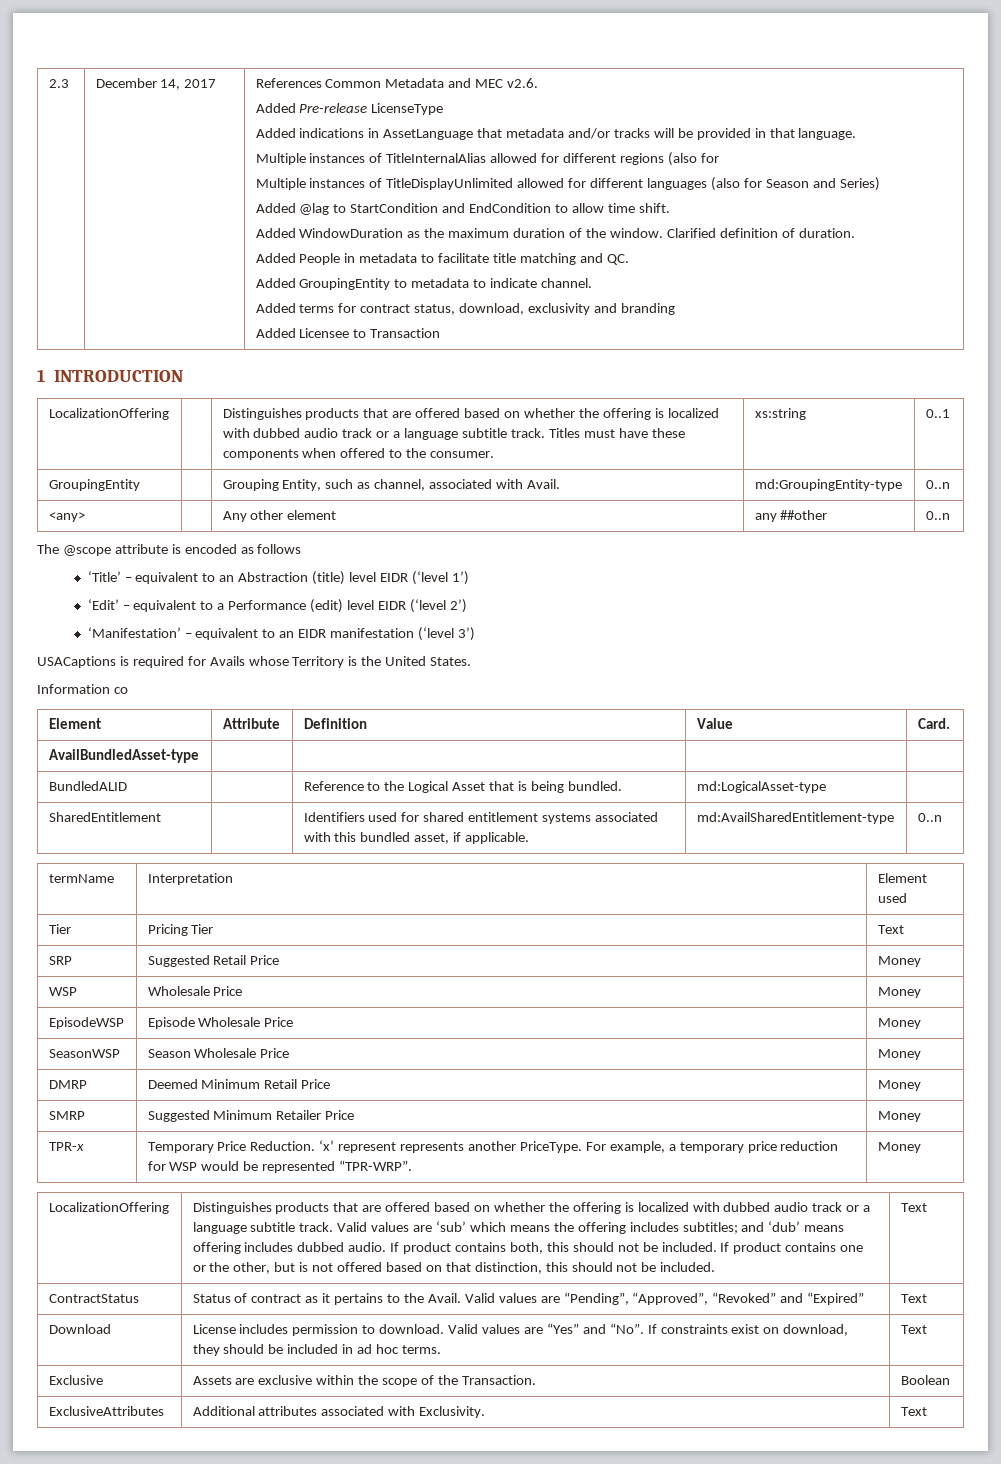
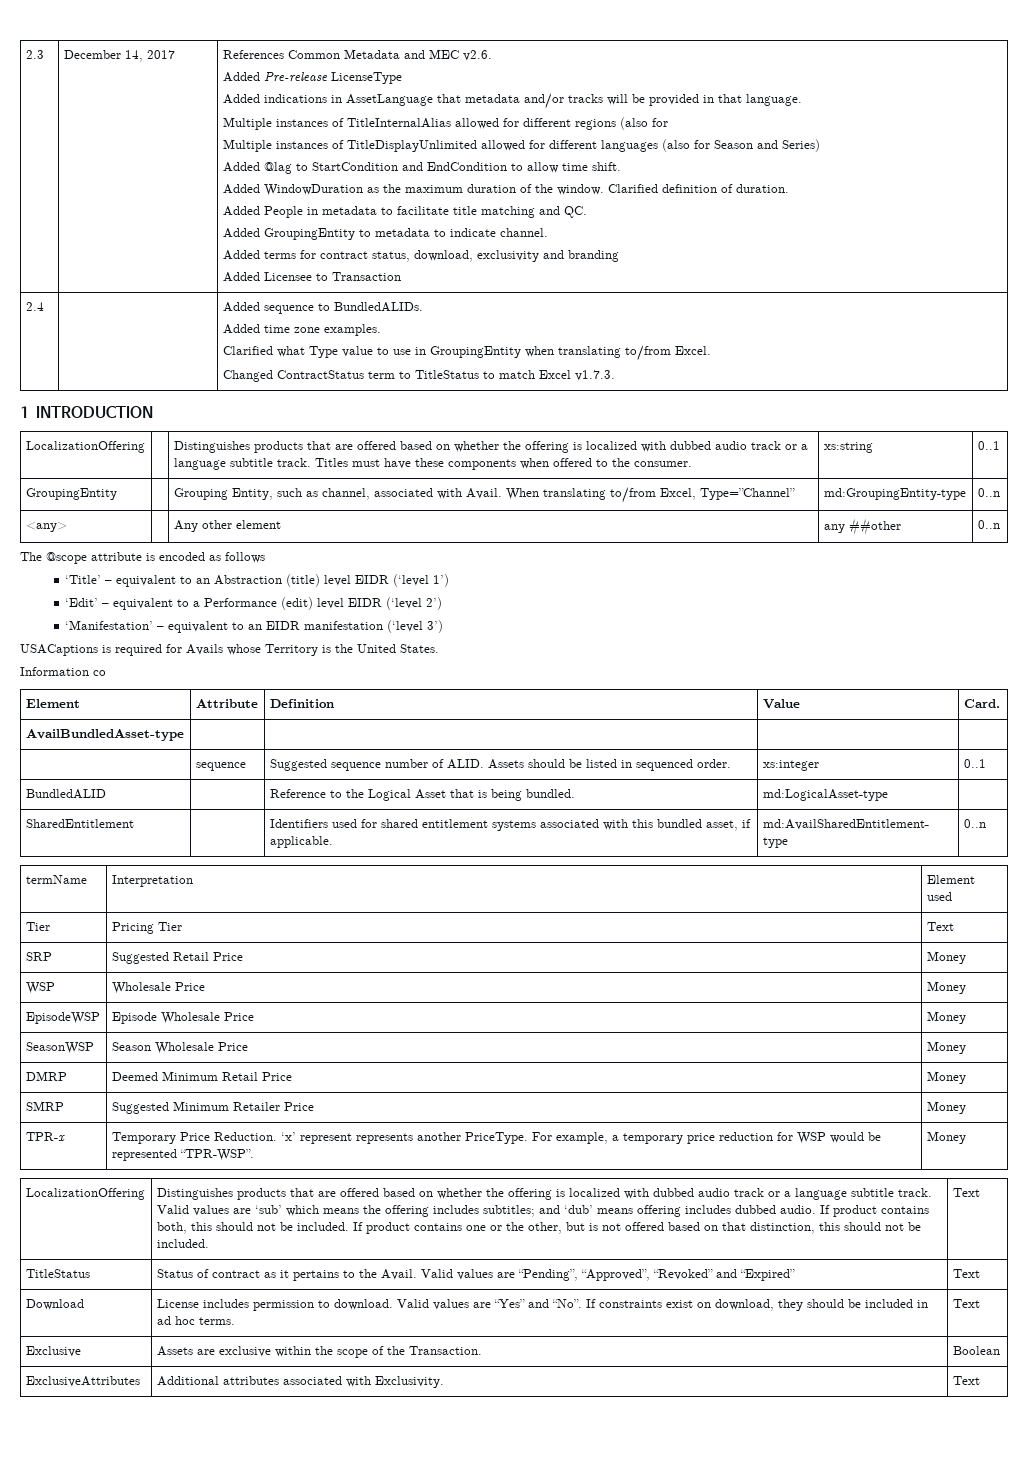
(441, 333) none -> [25,302,44,311] [222,302,423,314] [222,324,381,336] [222,345,711,361] [222,370,615,382] // 2.4 | | Added sequence to BundledALIDs. // Added time zone examples. // Clarified what Type value to use in GroupingEntity when translating to/from Excel. // Changed ContractStatus term to TitleStatus to match Excel v1.7.3.
(560, 484) none -> [505,487,795,503] When translating to/from Excel, Type=”Channel”
(199, 756) none -> [195,762,246,771] [269,759,731,771] [762,760,819,771] [963,759,986,768] // | sequence | Suggested sequence number of ALID. Assets should be listed in sequenced order. | xs:integer | 0..1
[339,1160,413,1171] “TPR-WRP”. -> [179,1149,254,1161] “TPR-WSP”.
[48,1294,139,1303] ContractStatus -> [25,1269,90,1278] TitleStatus

